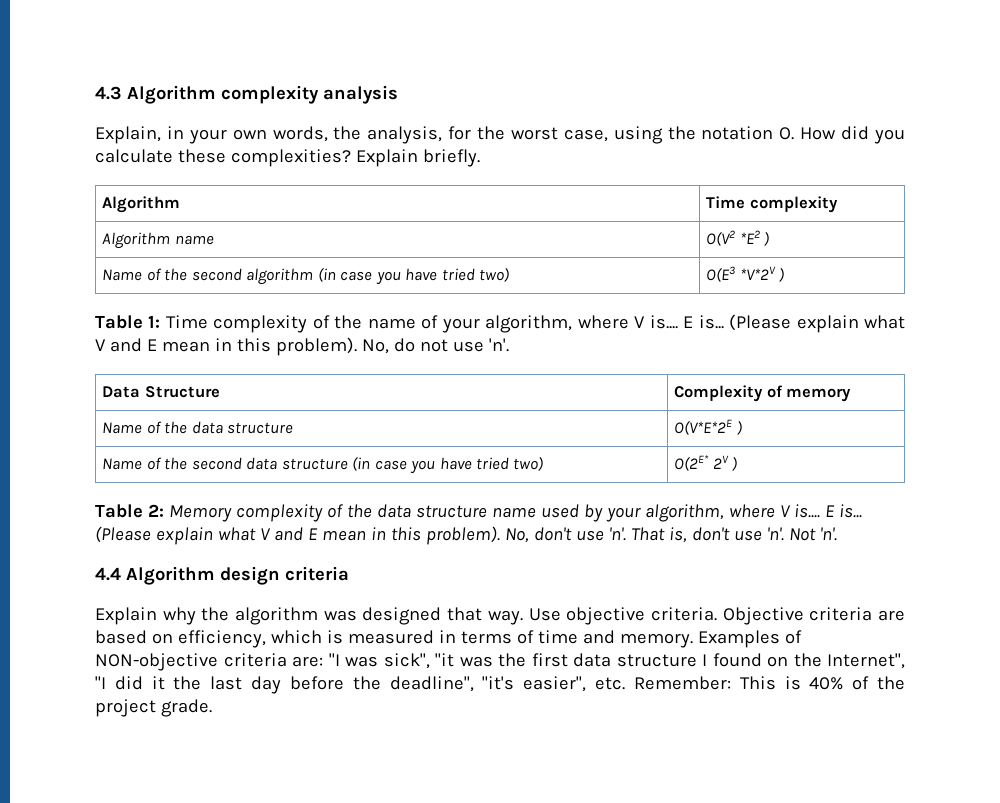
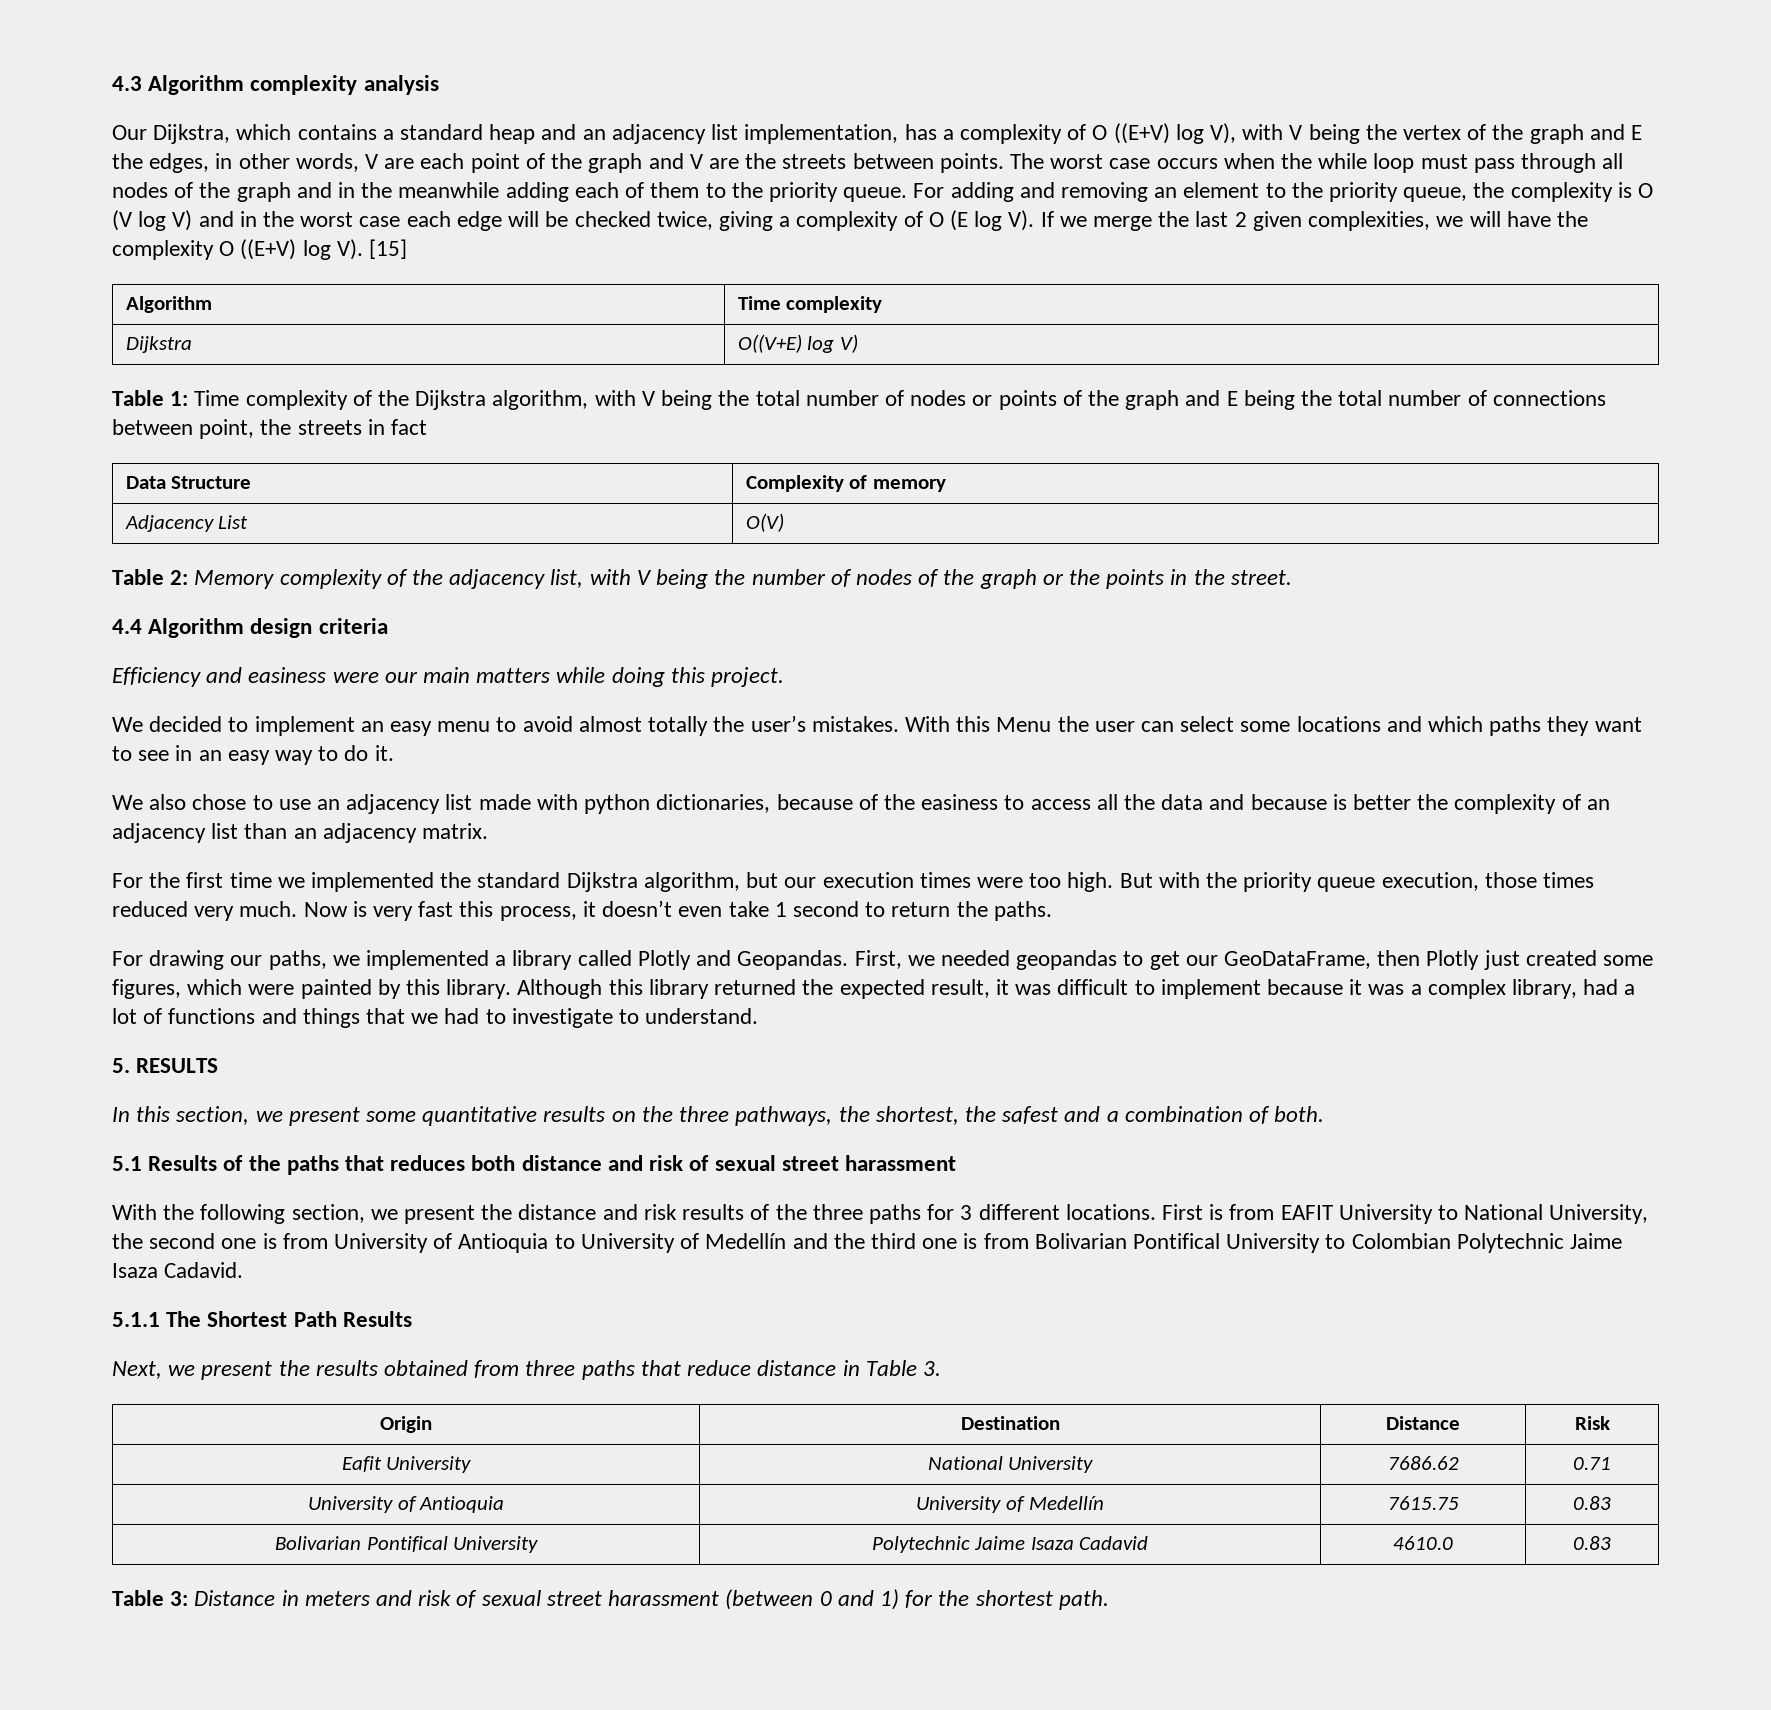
[95,126,905,144] [95,149,480,167] [102,196,181,213] [706,196,838,213] [102,232,214,249] [706,230,770,246] [102,267,509,285] [706,266,785,282] Explain, in your own words, the analysis, for the worst case, using the notation O. How did you calculate these complexities? Explain briefly. // Algorithm | Time complexity // Algorithm name | O(V2 *E2 ) // Name of the second algorithm (in case you have tried two) | O(E3 *V*2V ) -> [112,123,1643,144] [112,153,1624,173] [112,182,1654,202] [112,210,1588,231] [112,239,408,260] [125,296,212,313] [737,296,883,313] [125,336,192,353] [737,334,858,353] Our Dijkstra, which contains a standard heap and an adjacency list implementation, has a complexity of O ((E+V) log V), with V being the vertex of the graph and E the edges, in other words, V are each point of the graph and V are the streets between points. The worst case occurs when the while loop must pass through all nodes of the graph and in the meanwhile adding each of them to the priority queue. For adding and removing an element to the priority queue, the complexity is O (V log V) and in the worst case each edge will be checked twice, giving a complexity of O (E log V). If we merge the last 2 given complexities, we will have the complexity O ((E+V) log V). [15] // Algorithm | Time complexity // Dijkstra | O((V+E) log V)
[367,314,906,333] [95,337,509,356] name of your algorithm, where V is.... E is... (Please explain what V and E mean in this problem). No, do not use 'n'. -> [415,390,1606,410] [112,419,428,439] Dijkstra algorithm, with V being the total number of nodes or points of the graph and E being the total number of connections between point, the streets in fact
[102,421,294,434] [674,419,742,435] [102,456,544,474] [674,455,738,471] Name of the data structure | O(V*E*2E ) // Name of the second data structure (in case you have tried two) | O(2E* 2V ) -> [124,515,249,532] [745,513,784,532] Adjacency List | O(V)
[376,504,862,522] [95,526,837,545] [95,566,349,585] [95,607,905,625] [95,630,802,648] [95,653,905,671] [95,676,906,694] [95,699,212,717] data structure name used by your algorithm, where V is.... E is... (Please explain what V and E mean in this problem). No, don't use 'n'. That is, don't use 'n'. Not 'n'. // 4.4 Algorithm design criteria // Explain why the algorithm was designed that way. Use objective criteria. Objective criteria are based on efficiency, which is measured in terms of time and memory. Examples of NON-objective criteria are: "I was sick", "it was the first data structure I found on the Internet", "I did it the last day before the deadline", "it's easier", etc. Remember: This is 40% of the project grade. -> [449,569,1292,589] [112,618,388,638] [112,667,785,687] [112,715,1642,736] [112,745,394,765] [112,794,1610,814] [112,823,489,843] [112,872,1595,892] [112,900,1052,921] [112,950,1654,970] [112,979,1636,999] [112,1008,759,1028] [112,1058,219,1073] [112,1106,1325,1126] [112,1155,956,1175] [112,1204,1649,1224] [112,1233,1623,1253] [112,1262,244,1278] [112,1311,412,1327] [112,1360,941,1380] [380,1416,432,1433] [960,1416,1060,1430] [1386,1416,1460,1430] [1574,1416,1610,1430] [341,1456,472,1473] [927,1456,1094,1473] [1387,1456,1459,1470] [1573,1457,1611,1470] [307,1496,505,1513] [916,1496,1104,1513] [1387,1496,1459,1510] [1573,1496,1611,1510] [274,1536,539,1553] [871,1536,1149,1553] [1393,1536,1453,1550] [1573,1536,1611,1550] [112,1589,1109,1610] adjacency list, with V being the number of nodes of the graph or the points in the street. // 4.4 Algorithm design criteria // Efficiency and easiness were our main matters while doing this project. // We decided to implement an easy menu to avoid almost totally the user’s mistakes. With this Menu the user can select some locations and which paths they want to see in an easy way to do it. // We also chose to use an adjacency list made with python dictionaries, because of the easiness to access all the data and because is better the complexity of an adjacency list than an adjacency matrix. // For the first time we implemented the standard Dijkstra algorithm, but our execution times were too high. But with the priority queue execution, those times reduced very much. Now is very fast this process, it doesn’t even take 1 second to return the paths. // For drawing our paths, we implemented a library called Plotly and Geopandas. First, we needed geopandas to get our GeoDataFrame, then Plotly just created some figures, which were painted by this library. Although this library returned the expected result, it was difficult to implement because it was a complex library, had a lot of functions and things that we had to investigate to understand. // 5. RESULTS // In this section, we present some quantitative results on the three pathways, the shortest, the safest and a combination of both. // 5.1 Results of the paths that reduces both distance and risk of sexual street harassment // With the following section, we present the distance and risk results of the three paths for 3 different locations. First is from EAFIT University to National University, the second one is from University of Antioquia to University of Medellín and the third one is from Bolivarian Pontifical University to Colombian Polytechnic Jaime Isaza Cadavid. // 5.1.1 The Shortest Path Results // Next, we present the results obtained from three paths that reduce distance in Table 3. // Origin | Destination | Distance | Risk // Eafit University | National University | 7686.62 | 0.71 // University of Antioquia | University of Medellín | 7615.75 | 0.83 // Bolivarian Pontifical University | Polytechnic Jaime Isaza Cadavid | 4610.0 | 0.83 // Table 3: Distance in meters and risk of sexual street harassment (between 0 and 1) for the shortest path.

